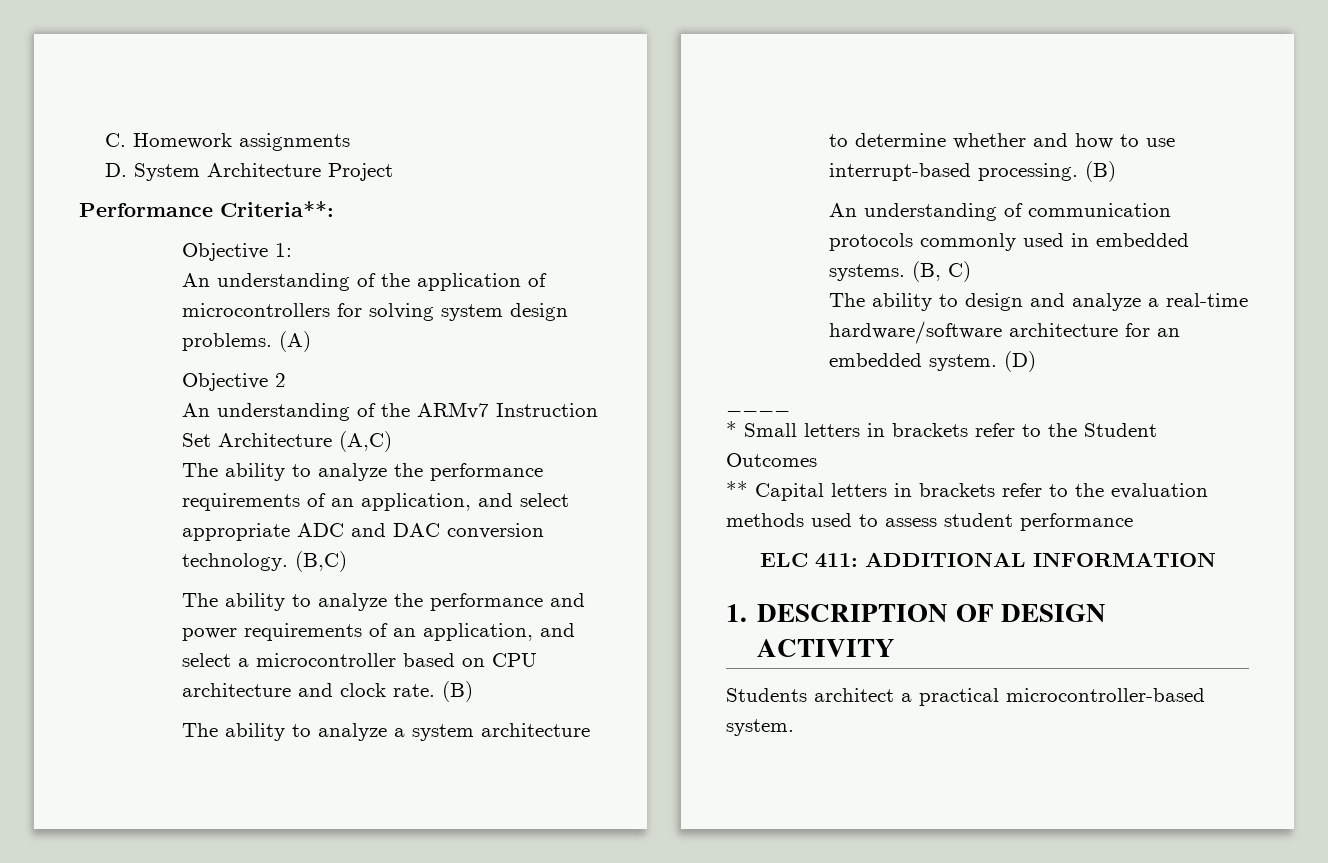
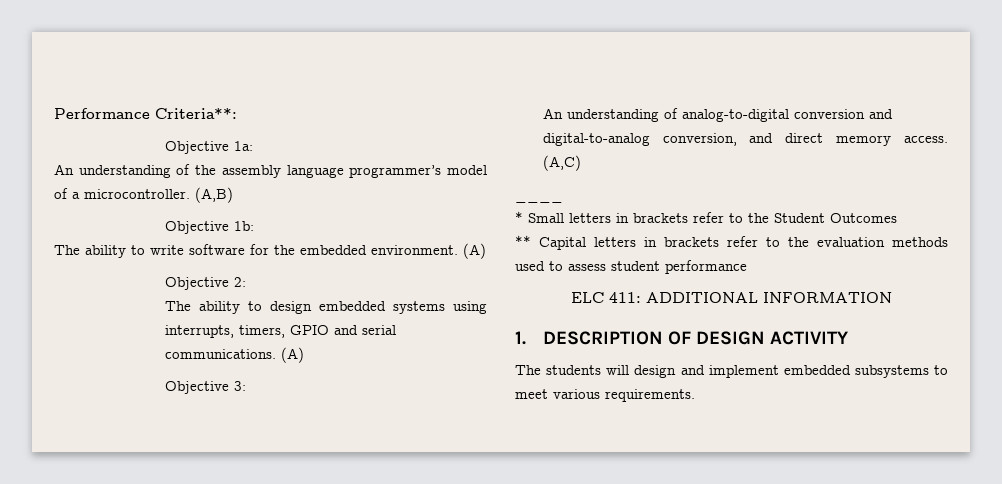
[104,133,350,151] [104,163,393,181] C. Homework assignments // D. System Architecture Project // -> (54, 113) none
[274,243,292,257] [181,273,547,291] [181,303,568,321] [181,331,311,352] [181,373,286,391] [181,402,598,421] [181,431,392,452] [181,463,543,481] [181,493,569,511] [181,523,544,541] [181,551,347,572] [181,593,585,611] [181,623,575,641] [181,653,537,667] [181,681,473,702] [181,723,590,741] [828,133,1175,149] [828,161,1116,182] [828,203,1171,221] [828,233,1189,251] [828,261,971,282] [828,293,1248,311] [828,321,1180,344] [828,351,1036,372] 1: // An understanding of the application of microcontrollers for solving system design problems. (A) // Objective 2 // An understanding of the ARMv7 Instruction Set Architecture (A,C) // The ability to analyze the performance requirements of an application, and select appropriate ADC and DAC conversion technology. (B,C) // The ability to analyze the performance and power requirements of an application, and select a microcontroller based on CPU architecture and clock rate. (B) // The ability to analyze a system architecture to determine whether and how to use interrupt-based processing. (B) // An understanding of communication protocols commonly used in embedded systems. (B, C) // The ability to design and analyze a real-time hardware/software architecture for an embedded system. (D) -> [234,141,254,151] [54,164,488,178] [54,187,233,203] [165,221,255,234] [54,243,486,259] [165,277,247,290] [165,301,488,314] [165,325,397,338] [165,347,305,363] [165,381,247,394] [542,108,893,122] [542,133,948,146] [542,155,581,171] 1a: // An understanding of the assembly language programmer’s model of a microcontroller. (A,B) // Objective 1b: // The ability to write software for the embedded environment. (A) // Objective 2: // The ability to design embedded systems using interrupts, timers, GPIO and serial communications. (A) // Objective 3: // An understanding of analog-to-digital conversion and digital-to-analog conversion, and direct memory access. (A,C)
[726,688,1205,706] [726,719,794,736] Students architect a practical microcontroller-based system. -> [515,365,948,378] [515,389,695,402] The students will design and implement embedded subsystems to meet various requirements.

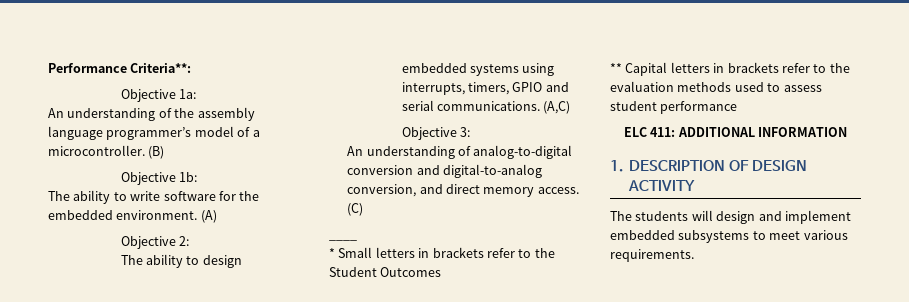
[195,187,233,203] (A,B) -> [148,146,165,159] (B)
[281,347,305,363] (A) -> [543,101,571,114] (A,C)
[542,155,581,171] (A,C) -> [347,203,364,216] (C)

